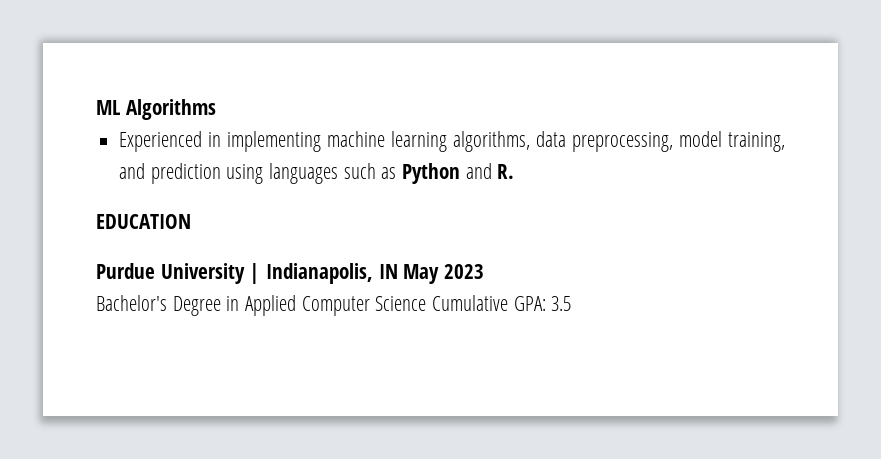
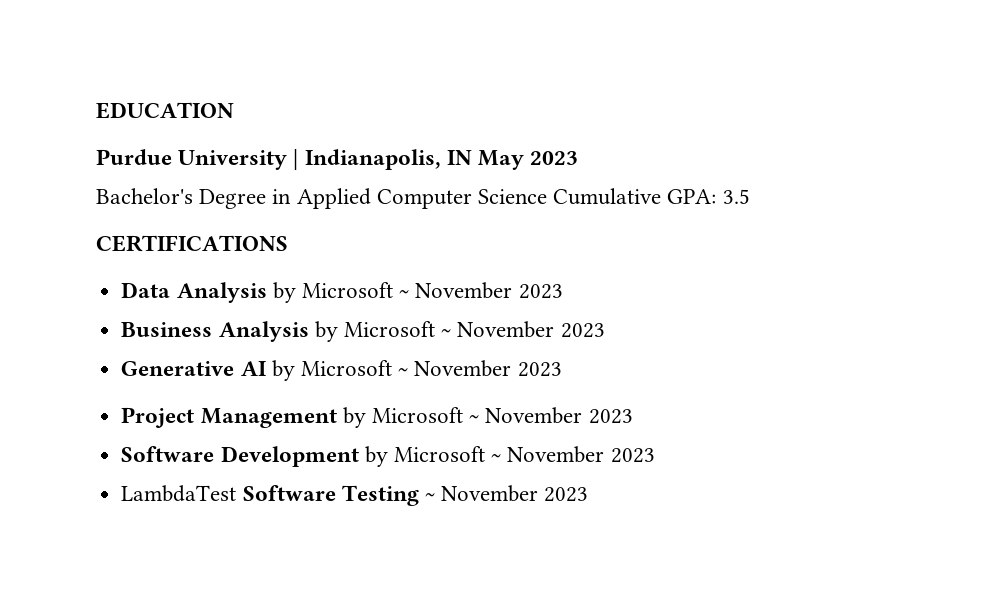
[96,99,216,120] [119,131,785,152] [119,163,515,184] ML Algorithms // Experienced in implementing machine learning algorithms, data preprocessing, model training, and prediction using languages such as Python and R. // -> (96, 110) none
(572, 303) none -> [96,235,288,252] [121,282,563,303] [121,321,605,342] [121,360,562,381] [121,407,633,428] [121,446,655,467] [121,485,589,506] // CERTIFICATIONS // Data Analysis by Microsoft ~ November 2023 // Business Analysis by Microsoft ~ November 2023 // Generative AI by Microsoft ~ November 2023 // Project Management by Microsoft ~ November 2023 // Software Development by Microsoft ~ November 2023 // LambdaTest Software Testing ~ November 2023

